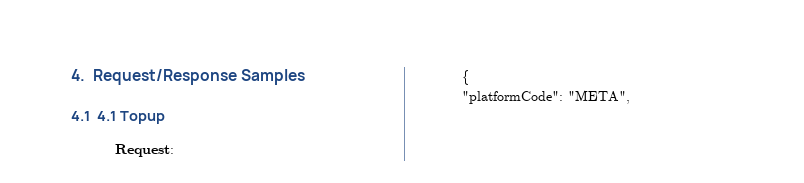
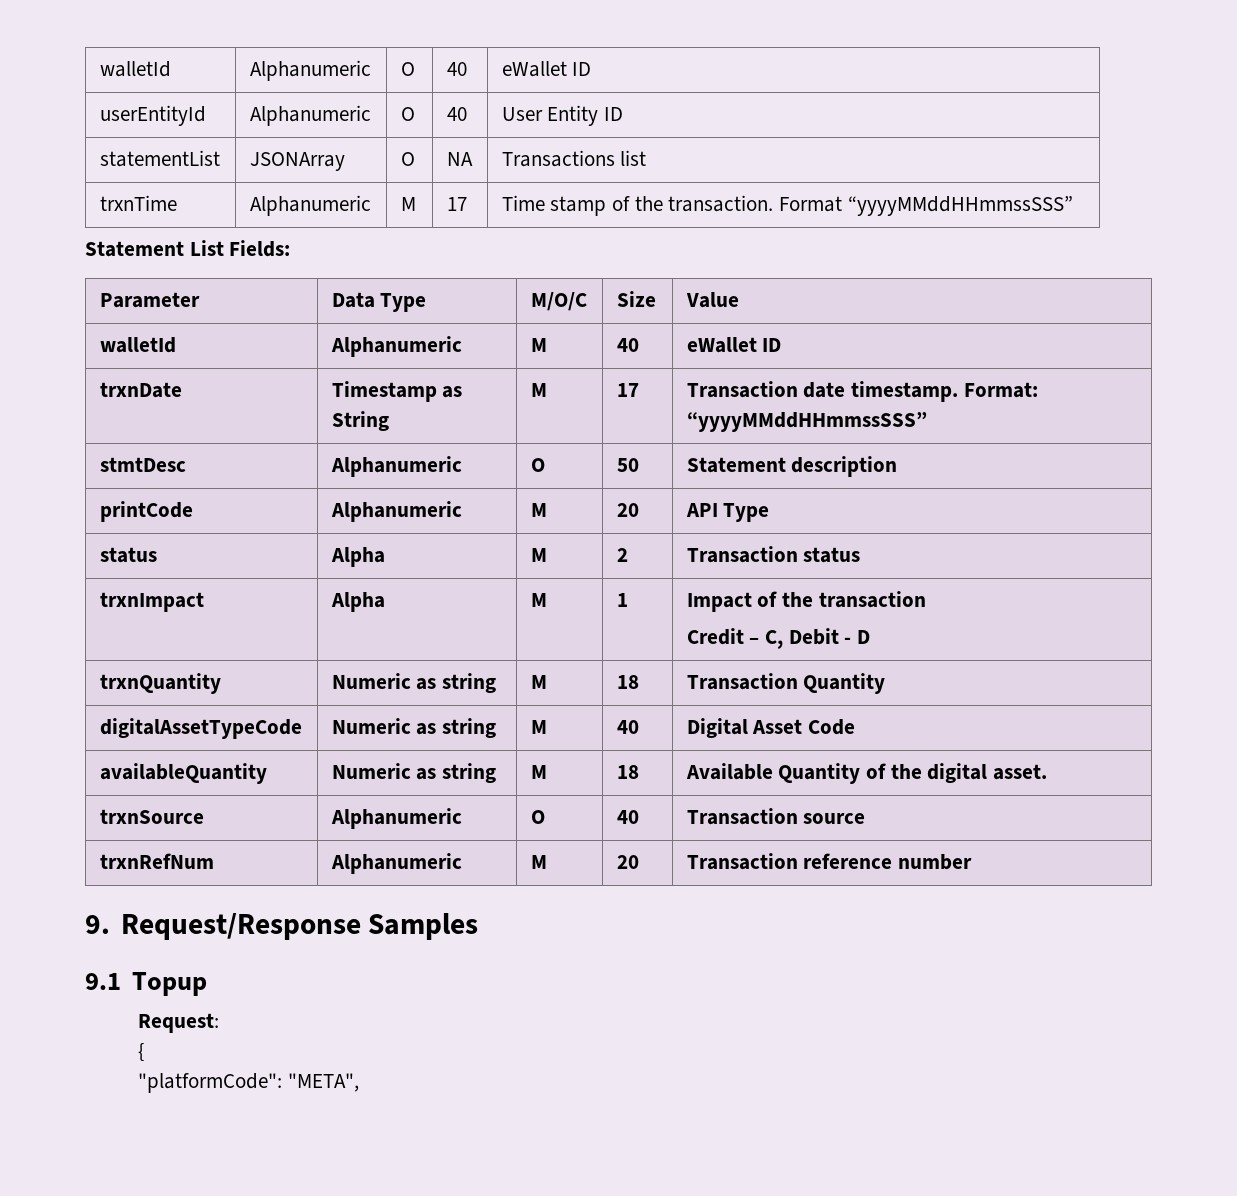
[71,69,85,81] 4. -> [99,61,171,77] [249,60,371,81] [400,62,415,76] [446,62,467,76] [501,61,592,77] [99,105,206,126] [249,105,371,126] [400,107,415,121] [446,107,467,121] [501,105,624,126] [99,150,220,167] [249,152,345,171] [400,152,415,166] [446,152,473,166] [501,150,647,167] [99,195,177,211] [249,195,371,216] [400,197,416,211] [446,197,467,211] [501,195,1073,216] [85,240,291,257] [99,292,200,308] [331,292,427,312] [530,292,587,311] [616,291,656,307] [685,292,739,308] [99,337,176,353] [330,336,462,357] [530,338,547,352] [616,338,639,352] [686,337,782,353] [99,382,182,398] [331,381,463,402] [331,411,389,431] [530,383,547,397] [616,383,639,397] [686,381,1038,402] [686,412,927,432] [99,457,186,472] [330,456,462,477] [530,458,545,472] [616,458,639,472] [686,456,898,477] [99,501,193,522] [330,501,462,522] [530,503,547,517] [616,503,639,517] [685,503,770,522] [99,547,157,563] [330,547,385,567] [530,548,547,562] [616,548,628,562] [686,546,861,563] [99,592,204,612] [330,592,385,612] [530,593,547,607] [616,593,628,607] [686,591,926,612] [686,628,871,649] [99,673,221,694] [331,673,497,693] [530,675,547,689] [616,675,639,689] [686,673,886,694] [99,718,302,739] [331,718,497,738] [530,720,547,734] [616,720,639,734] [686,718,856,738] [99,763,267,784] [331,763,497,783] [530,765,547,779] [616,765,639,779] [685,763,1048,784] [99,809,204,824] [330,808,462,829] [530,810,545,824] [616,810,639,824] [686,808,866,825] [99,853,214,869] [330,853,462,874] [530,855,547,869] [616,855,639,869] [686,853,973,870] [85,915,110,934] walletId | Alphanumeric | O | 40 | eWallet ID // userEntityId | Alphanumeric | O | 40 | User Entity ID // statementList | JSONArray | O | NA | Transactions list // trxnTime | Alphanumeric | M | 17 | Time stamp of the transaction. Format “yyyyMMddHHmmssSSS” // Statement List Fields: // Parameter | Data Type | M/O/C | Size | Value // walletId | Alphanumeric | M | 40 | eWallet ID // trxnDate | Timestamp as String | M | 17 | Transaction date timestamp. Format: “yyyyMMddHHmmssSSS” // stmtDesc | Alphanumeric | O | 50 | Statement description // printCode | Alphanumeric | M | 20 | API Type // status | Alpha | M | 2 | Transaction status // trxnImpact | Alpha | M | 1 | Impact of the transaction // Credit – C, Debit - D // trxnQuantity | Numeric as string | M | 18 | Transaction Quantity // digitalAssetTypeCode | Numeric as string | M | 40 | Digital Asset Code // availableQuantity | Numeric as string | M | 18 | Available Quantity of the digital asset. // trxnSource | Alphanumeric | O | 40 | Transaction source // trxnRefNum | Alphanumeric | M | 20 | Transaction reference number // 9.
[71,111,116,121] 4.1 4.1 -> [85,973,121,990] 9.1

